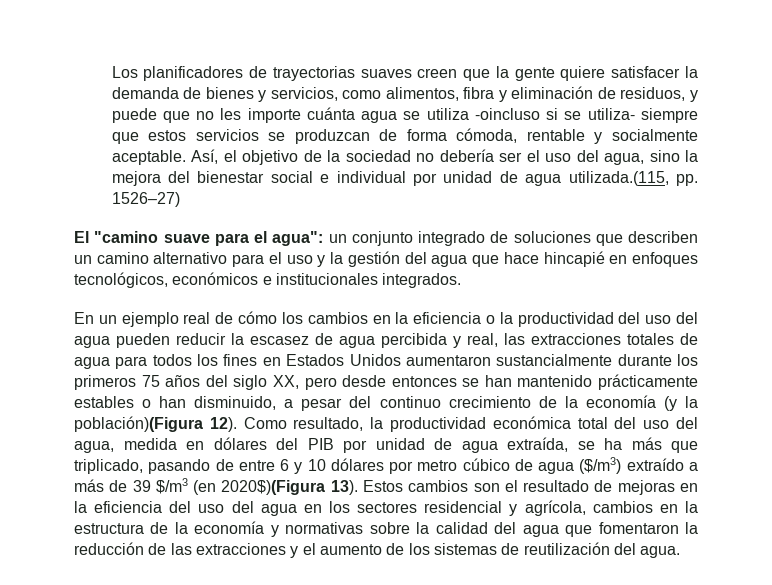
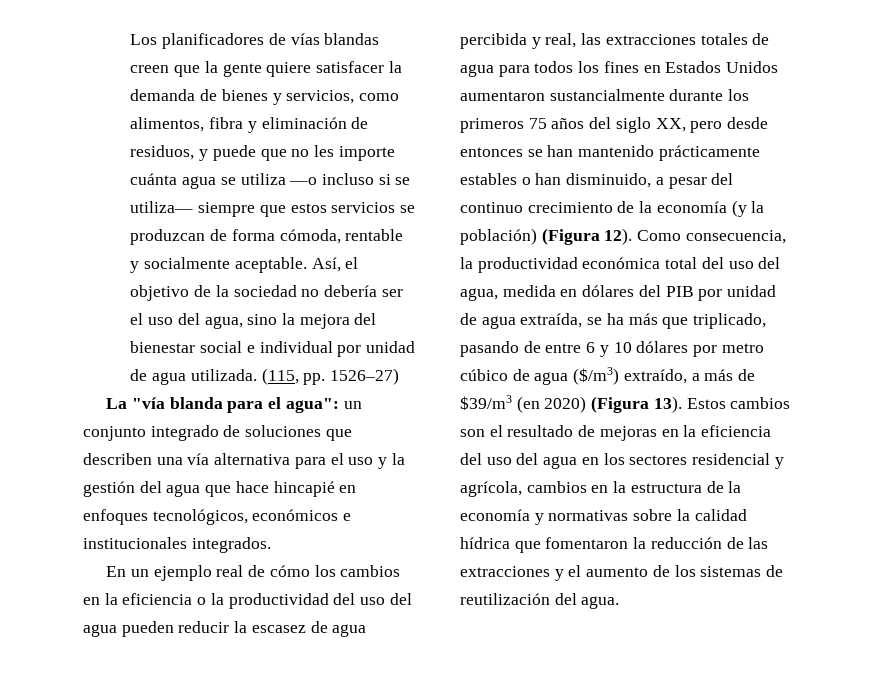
[272,66,412,81] trayectorias suaves -> [290,33,380,45] vías blandas
[474,108,540,120] -oincluso -> [289,173,374,185] —o incluso
[587,108,635,120] utiliza- -> [130,201,194,213] utiliza—
[568,171,669,186] utilizada.(115, -> [190,368,299,385] utilizada. (115,
[74,231,210,243] El "camino suave -> [106,397,223,409] La "vía blanda
[74,252,228,264] un camino alternativo -> [156,453,291,465] una vía alternativa
[74,416,203,432] población)(Figura -> [460,228,600,245] población) (Figura
[293,417,364,431] resultado, -> [685,230,786,244] consecuencia,
[626,458,684,471] extraído -> [623,369,687,384] extraído,
[132,478,326,495] 39 $/m3 (en 2020$)(Figura -> [460,395,650,413] $39/m3 (en 2020) (Figura
[494,522,559,537] del agua -> [460,537,510,549] hídrica

